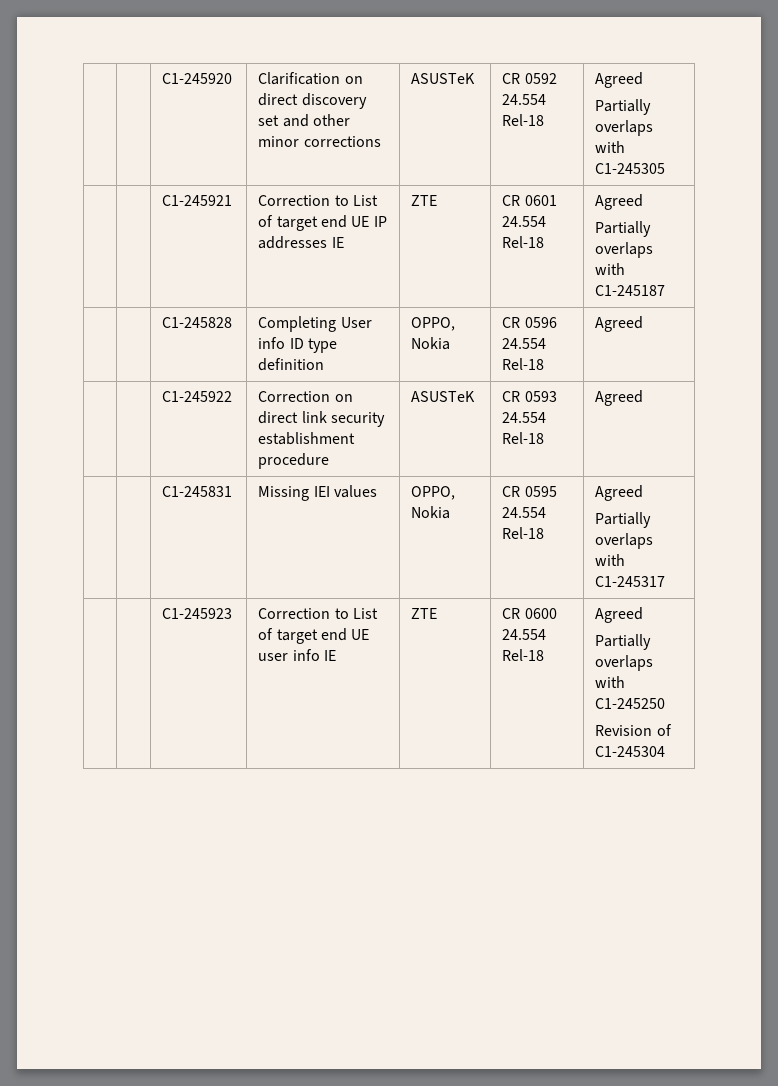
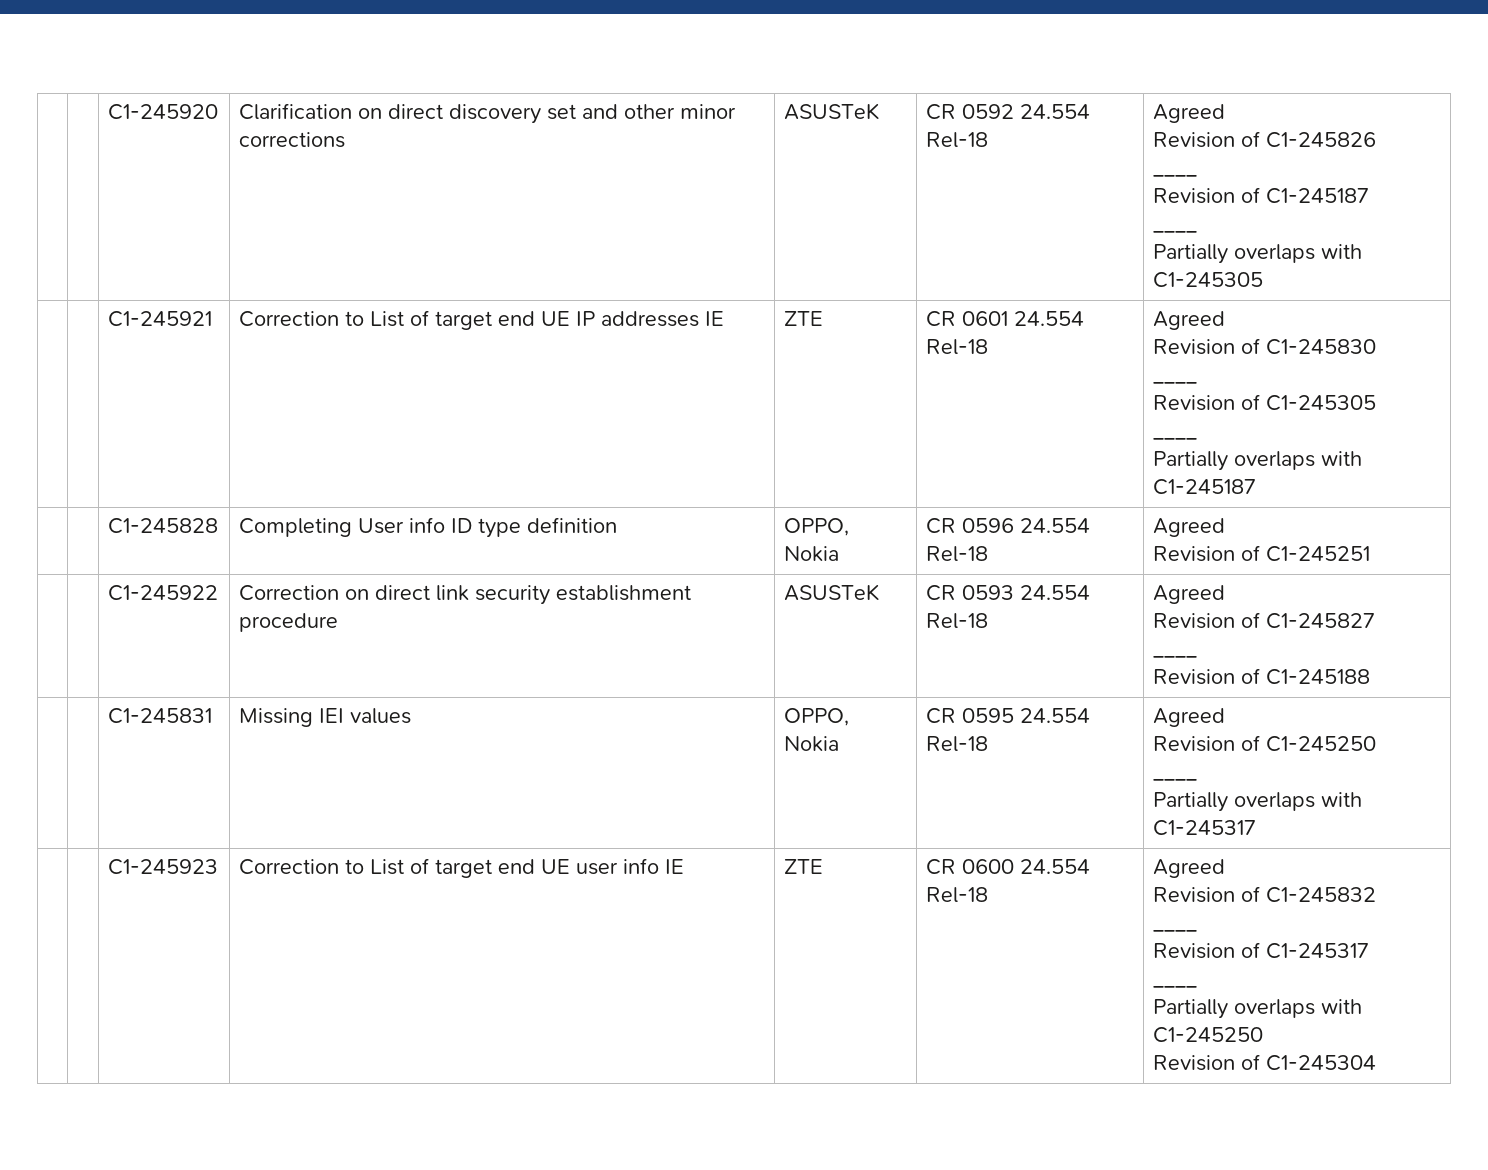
(644, 80) none -> [1152,131,1376,148] [1152,175,1197,177] [1152,187,1369,204] [1152,231,1197,233] // Revision of C1-245826 // ____ // Revision of C1-245187 // ____
(644, 202) none -> [1152,338,1376,355] [1152,382,1197,384] [1152,394,1376,411] [1152,438,1197,440] // Revision of C1-245830 // ____ // Revision of C1-245305 // ____
(644, 324) none -> [1152,545,1370,562] // Revision of C1-245251
(644, 398) none -> [1152,612,1375,629] [1152,656,1197,658] [1152,668,1370,685] // Revision of C1-245827 // ____ // Revision of C1-245188
(644, 493) none -> [1152,735,1376,752] [1152,779,1197,781] // Revision of C1-245250 // ____
(644, 615) none -> [1152,886,1376,903] [1152,930,1197,932] [1152,942,1369,959] [1152,986,1197,988] // Revision of C1-245832 // ____ // Revision of C1-245317 // ____

